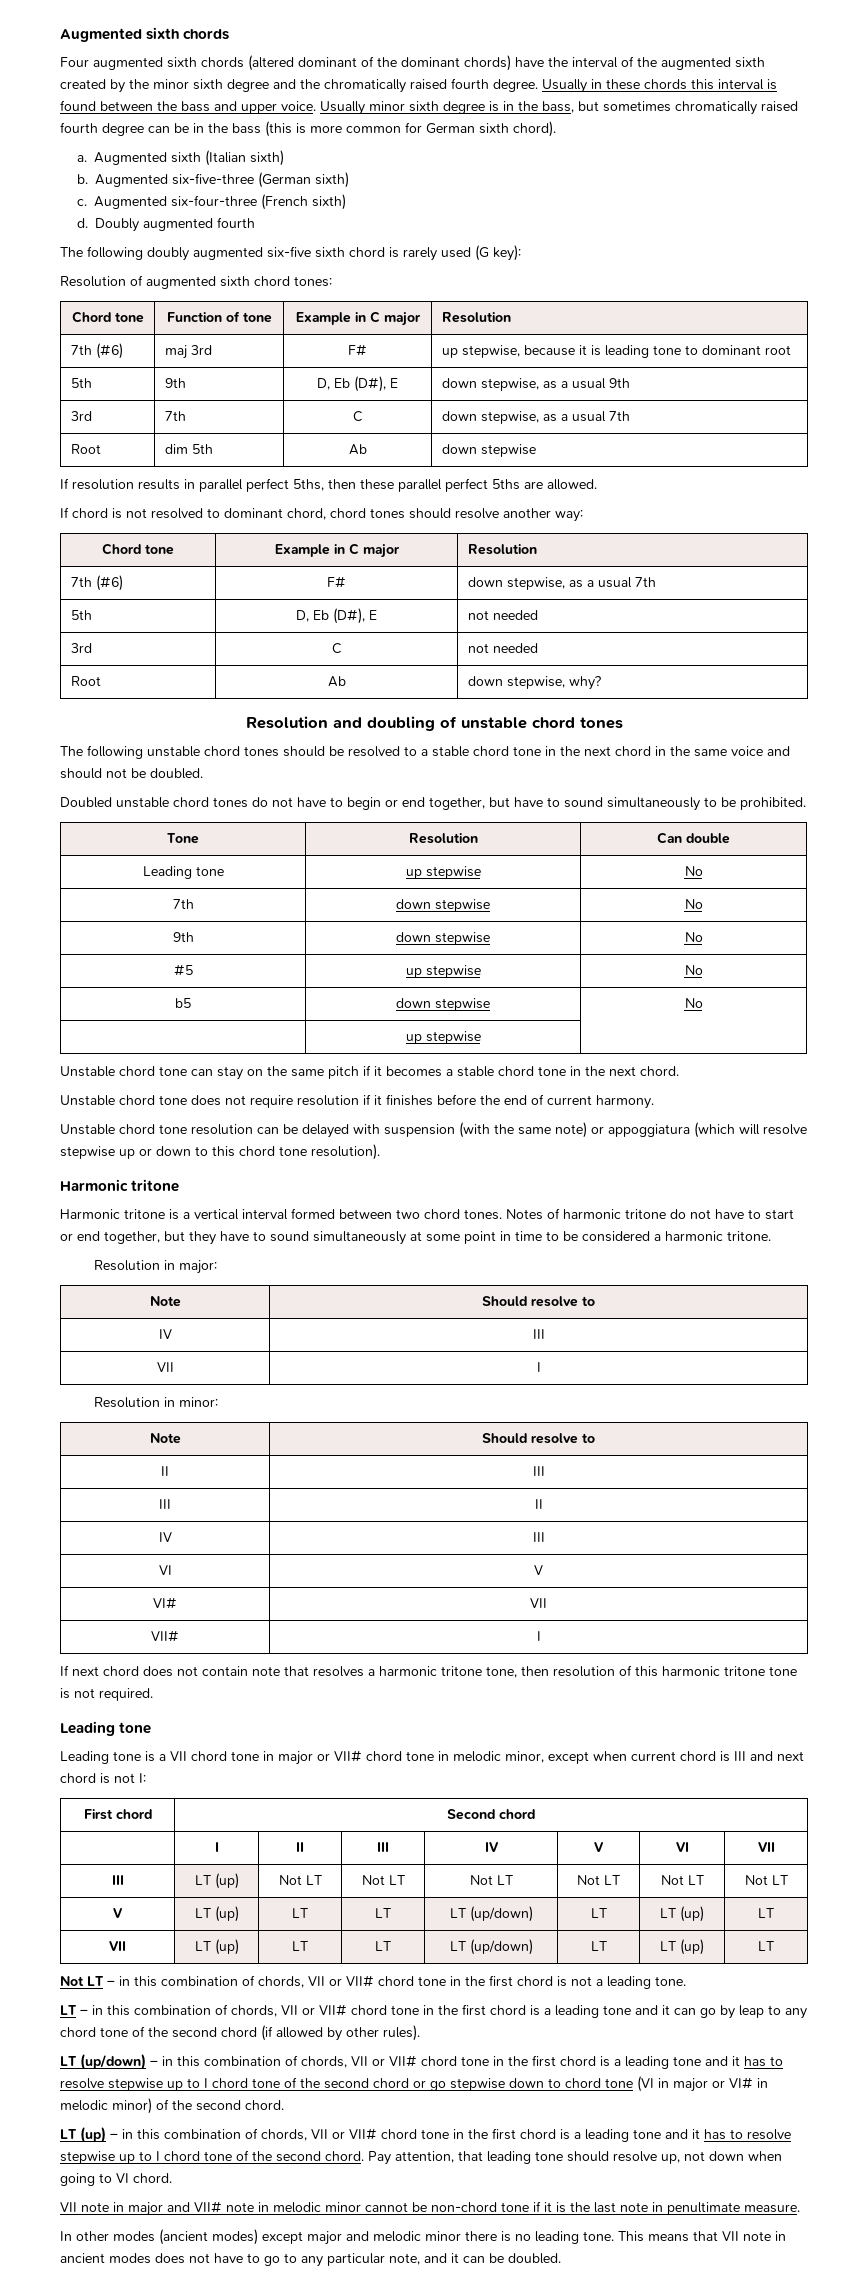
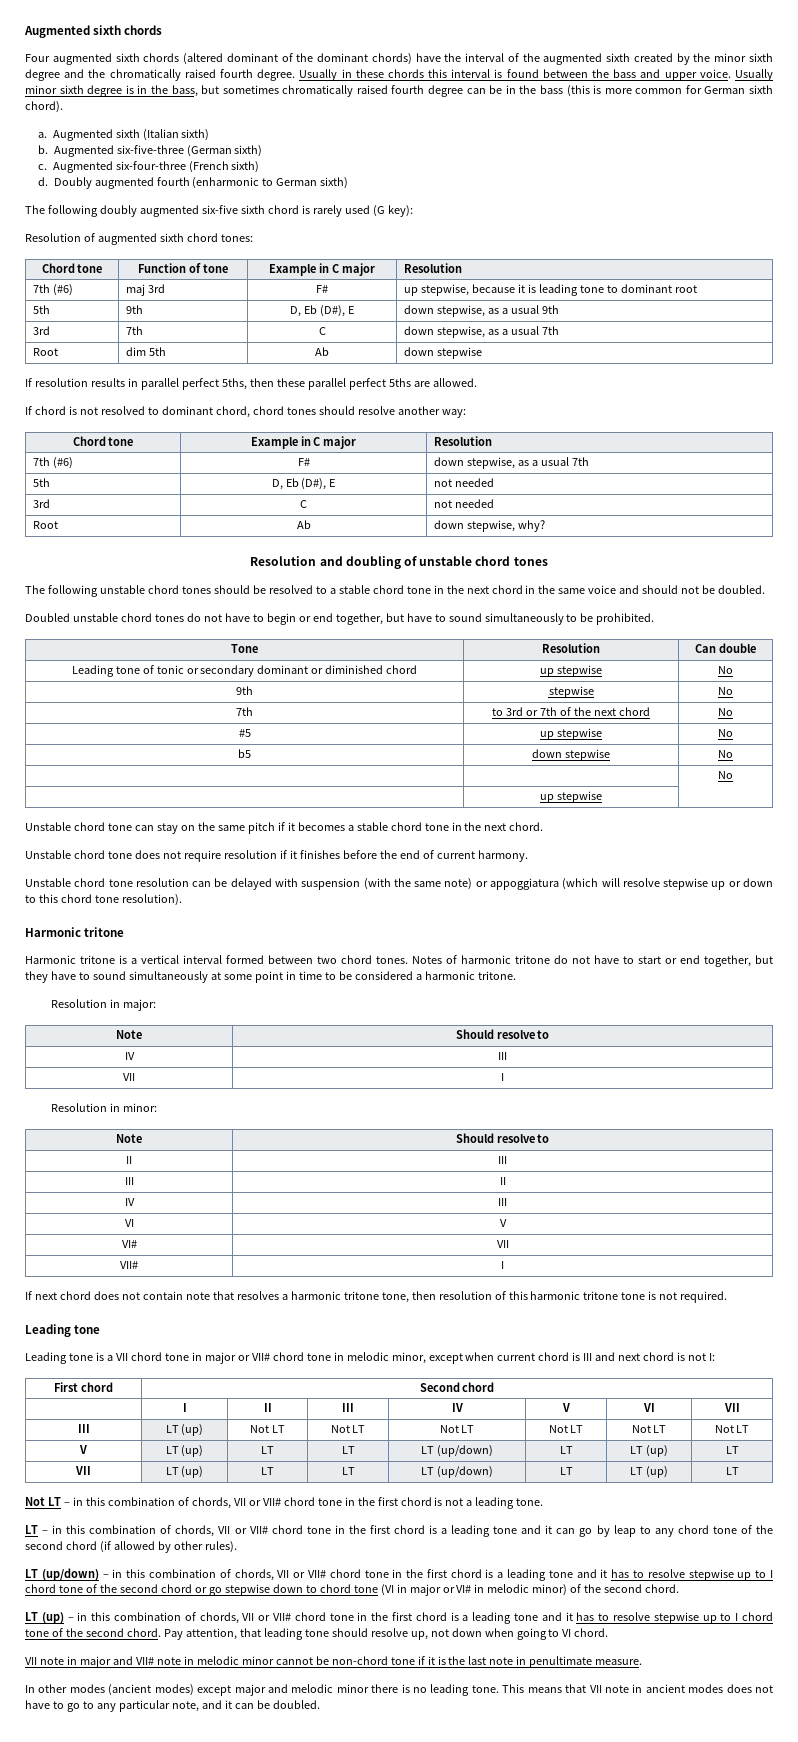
(255, 222) none -> [192,177,349,189] (enharmonic to German sixth)
[405,866,481,879] [684,866,703,876] [172,899,194,909] [396,899,490,912] [684,899,703,909] [172,932,194,942] [396,932,490,945] | up stepwise | No // 7th | down stepwise | No // 9th | down stepwise -> [142,665,418,677] [540,665,602,677] [718,666,734,674] [236,686,253,695] [548,686,594,698] [718,687,734,695] [236,707,253,716] [492,707,650,716] of tonic or secondary dominant or diminished chord | up stepwise | No // 9th | stepwise | No // 7th | to 3rd or 7th of the next chord
(703, 1003) none -> [718,771,734,779] // | | No

